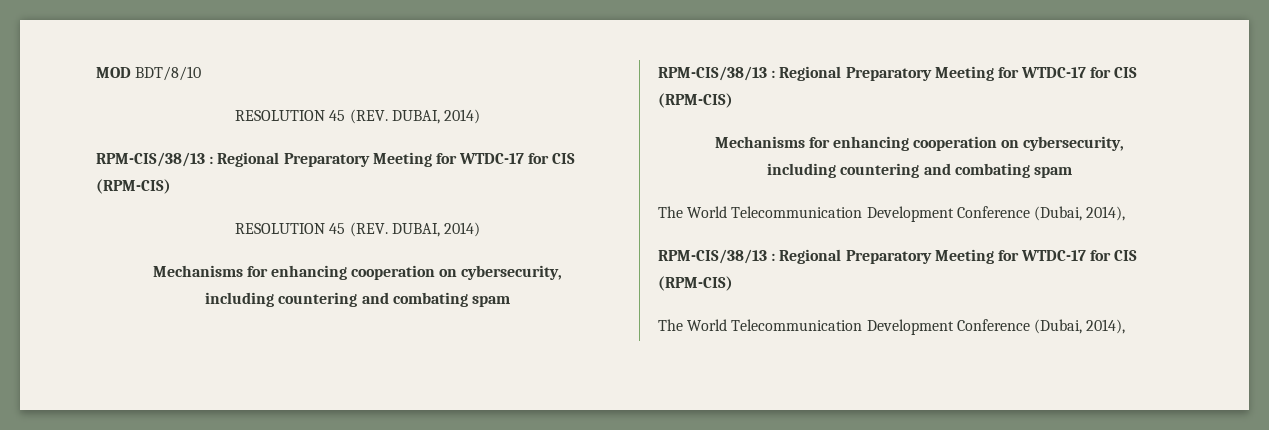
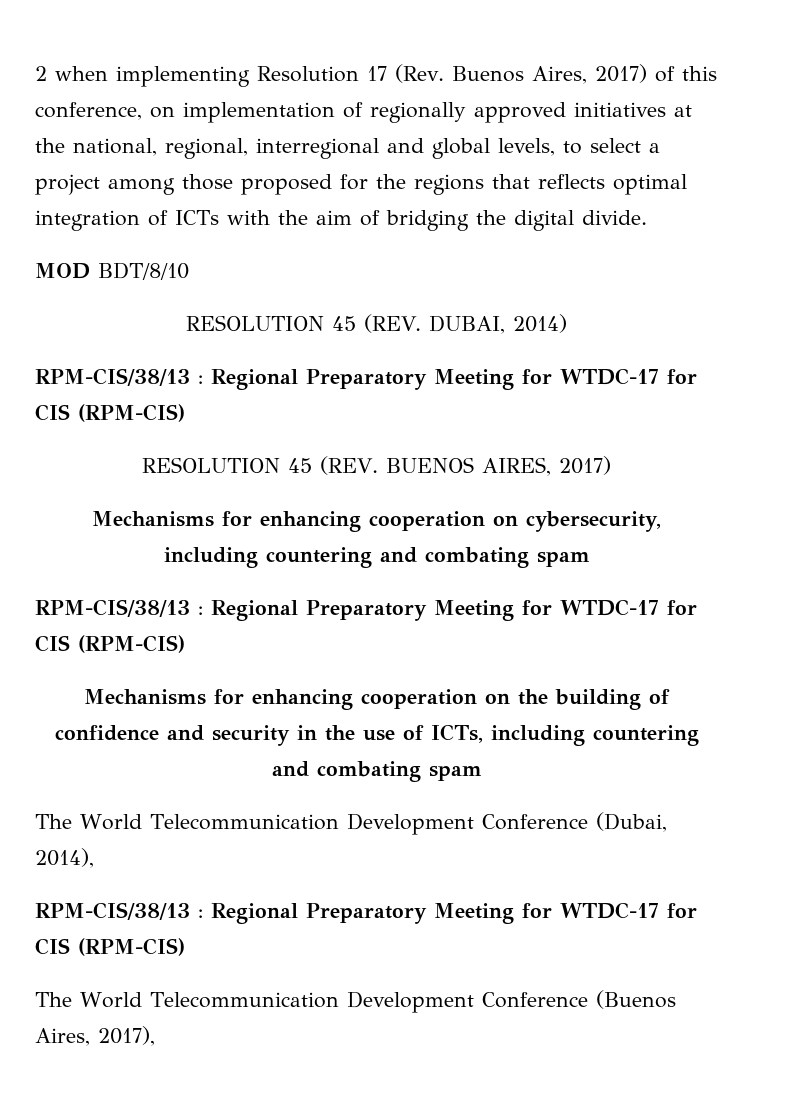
(96, 72) none -> [35,64,717,87] [35,102,692,123] [35,138,660,159] [35,174,687,195] [35,210,647,231] 2 when implementing Resolution 17 (Rev. Buenos Aires, 2017) of this conference, on implementation of regionally approved initiatives at the national, regional, interregional and global levels, to select a project among those proposed for the regions that reflects optimal integration of ICTs with the aim of bridging the digital divide. //
[391,222,480,237] DUBAI, 2014) -> [385,456,611,476] BUENOS AIRES, 2017)
[1023,136,1125,151] cybersecurity, // -> [518,689,670,710] [54,724,483,746] the building of confidence and security in the use of ICTs,
[1033,319,1126,334] (Dubai, 2014), -> [595,990,676,1009] [35,1026,155,1046] (Buenos Aires, 2017),

